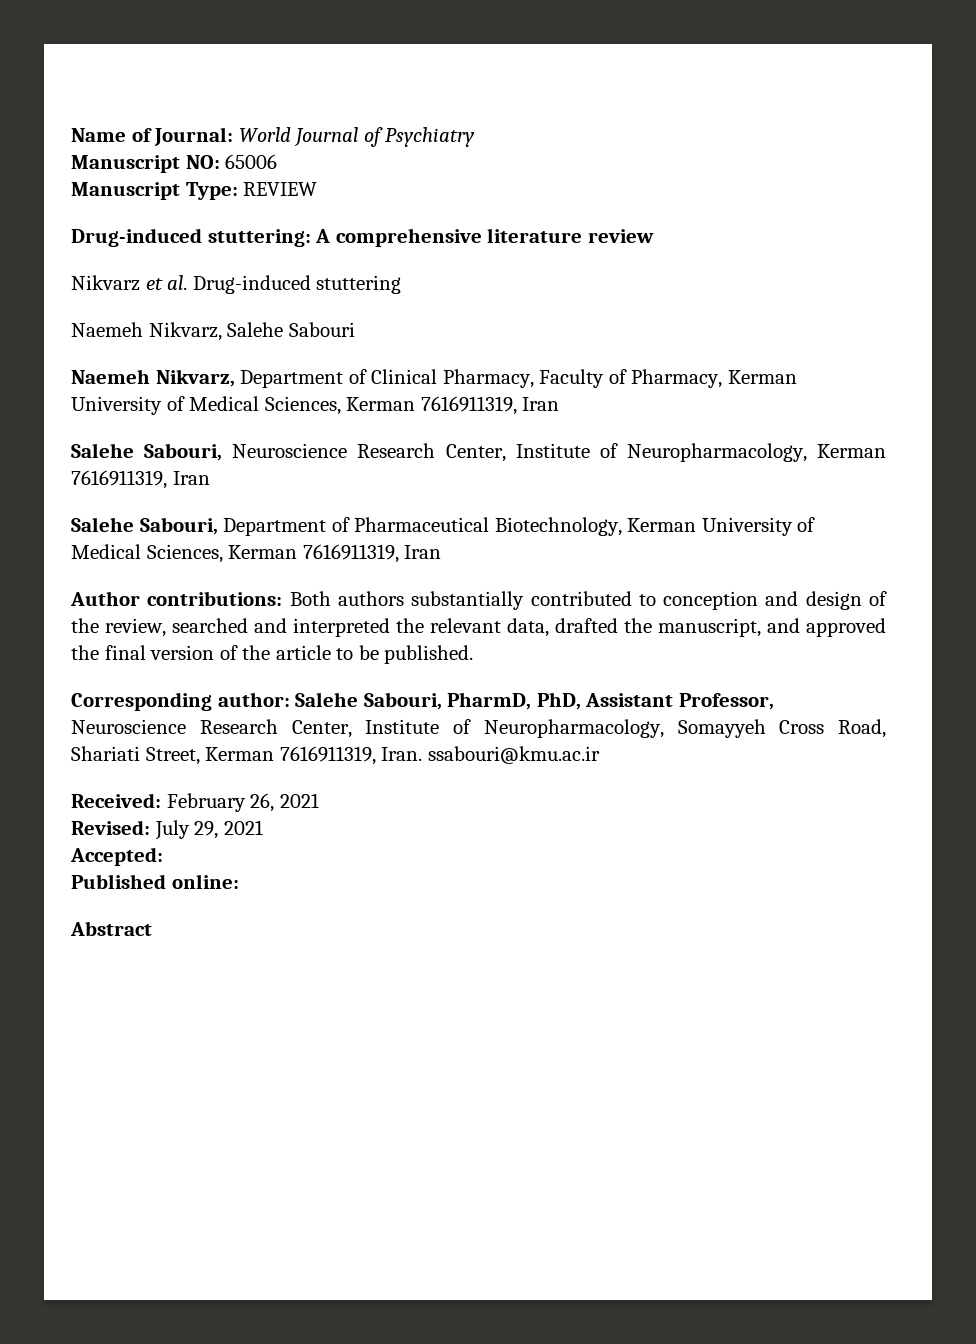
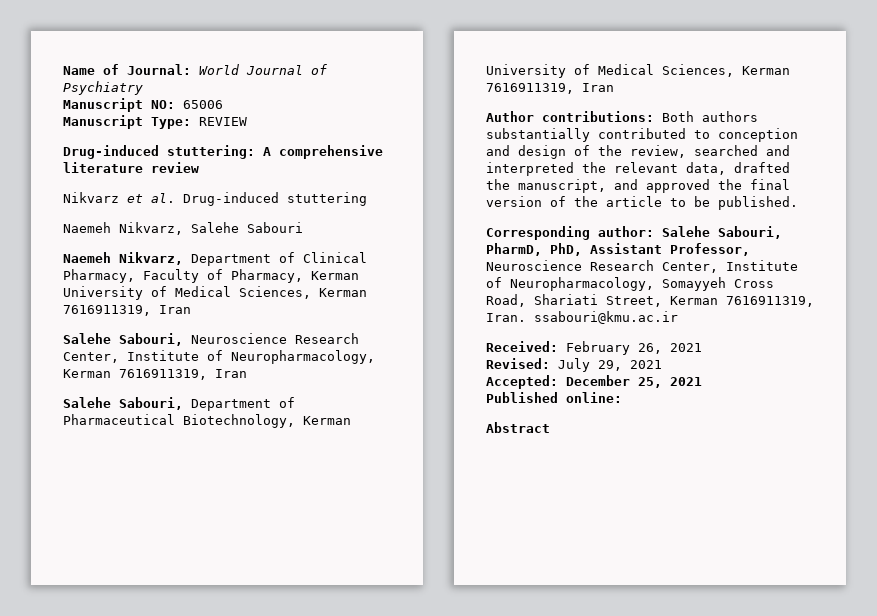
(163, 856) none -> [566,375,702,388] December 25, 2021

